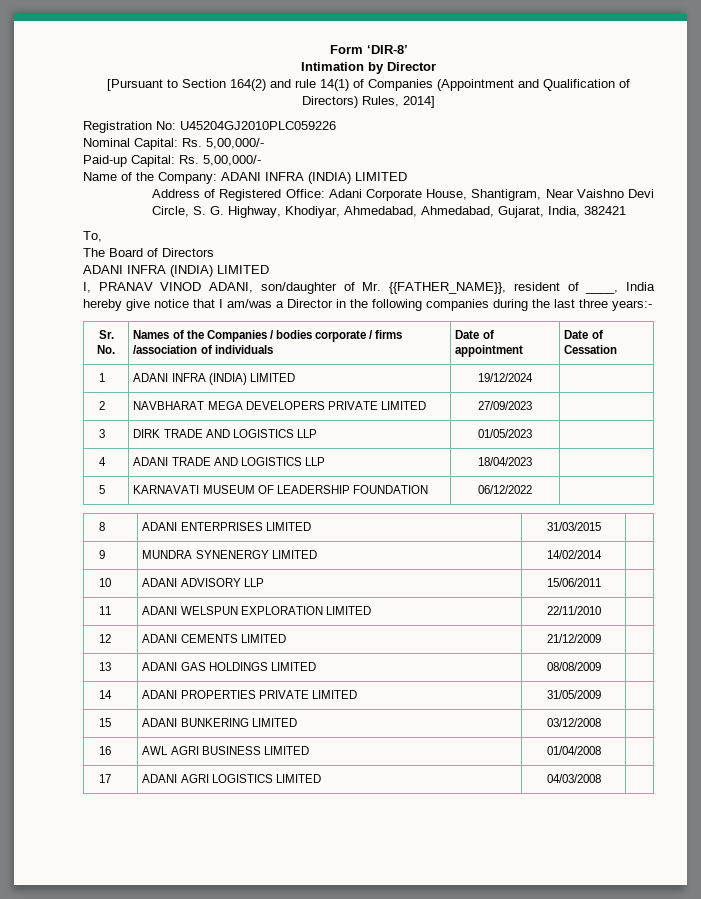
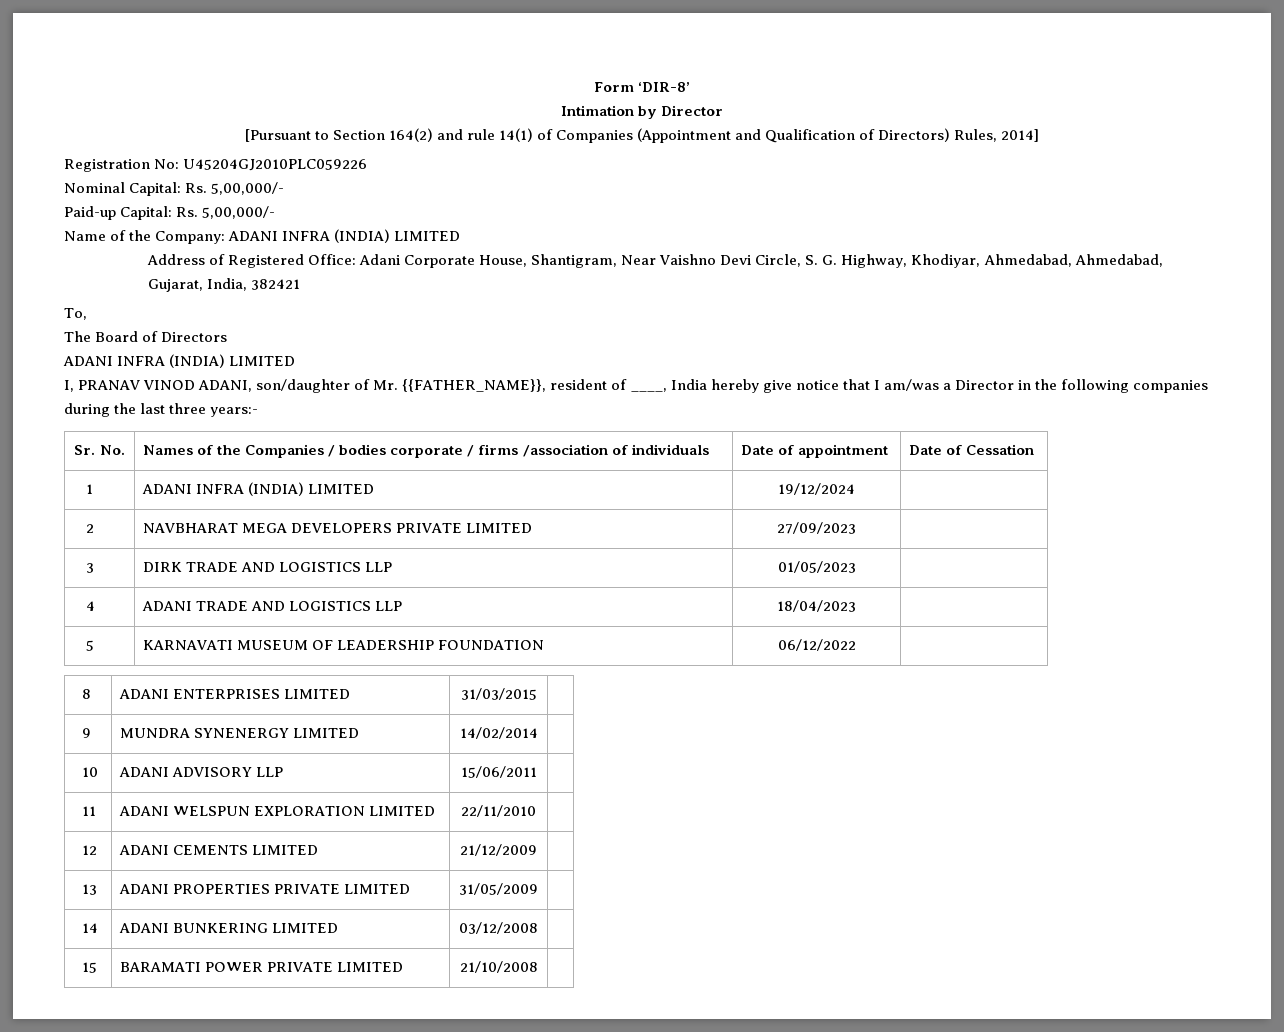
[142,662,316,671] [546,662,601,671] [98,690,112,699] | ADANI GAS HOLDINGS LIMITED | 08/08/2009 | // 14 -> (98, 889) none
[98,718,111,727] 15 -> [82,923,99,933] 14
[98,746,111,755] [142,746,309,755] [546,746,601,755] [98,774,111,783] [142,774,321,783] [546,774,601,783] 16 | AWL AGRI BUSINESS LIMITED | 01/04/2008 | // 17 | ADANI AGRI LOGISTICS LIMITED | 04/03/2008 -> [82,962,98,973] [120,962,404,972] [459,961,538,973] 15 | BARAMATI POWER PRIVATE LIMITED | 21/10/2008

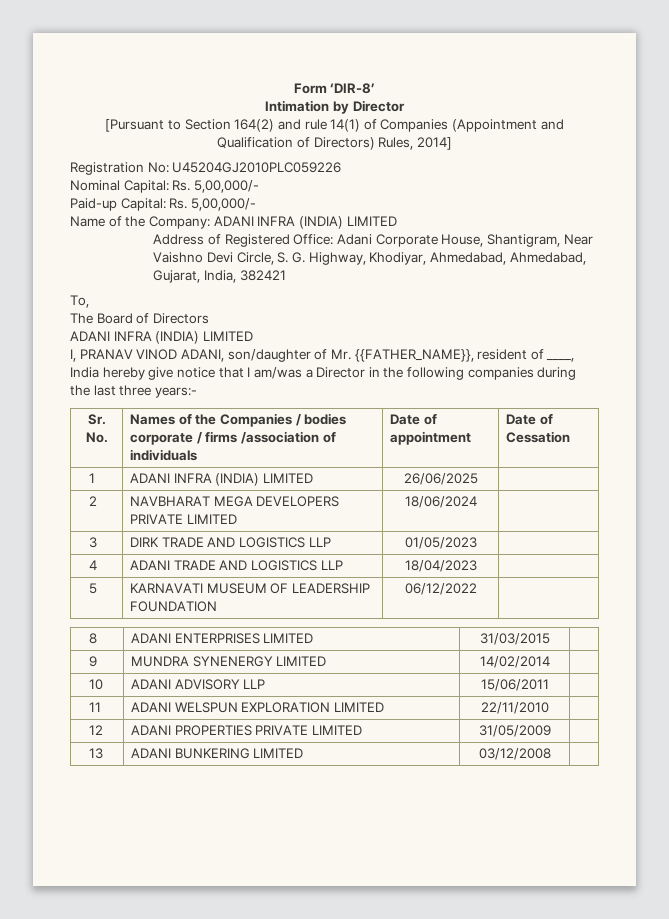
[778,483,855,495] 19/12/2024 -> [403,473,478,485] 26/06/2025
[777,522,856,534] 27/09/2023 -> [404,496,477,508] 18/06/2024
[119,845,319,855] [460,844,537,856] [82,884,98,895] | ADANI CEMENTS LIMITED | 21/12/2009 | // 13 -> (104, 730) none
[82,923,99,933] 14 -> [89,748,104,759] 13
[82,962,98,973] [120,962,404,972] [459,961,538,973] // 15 | BARAMATI POWER PRIVATE LIMITED | 21/10/2008 | -> (551, 754) none

